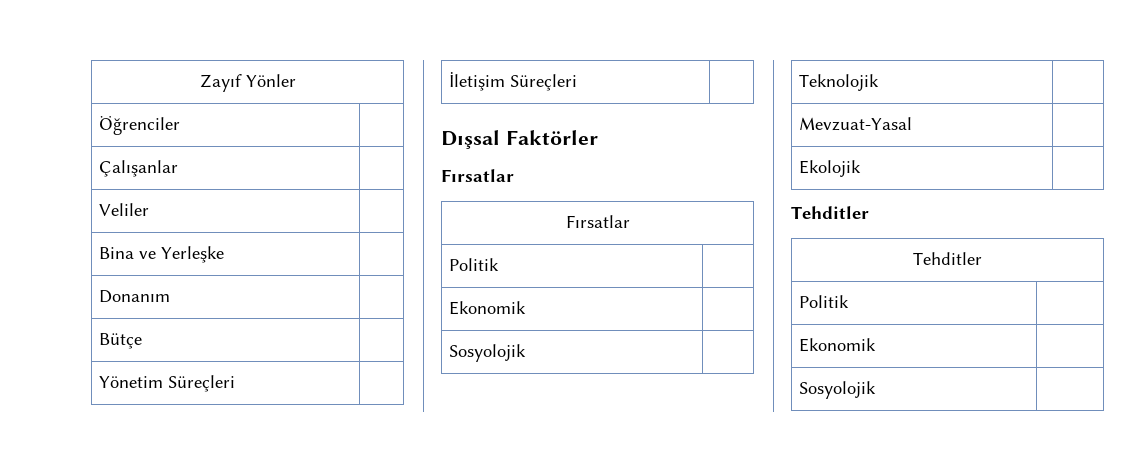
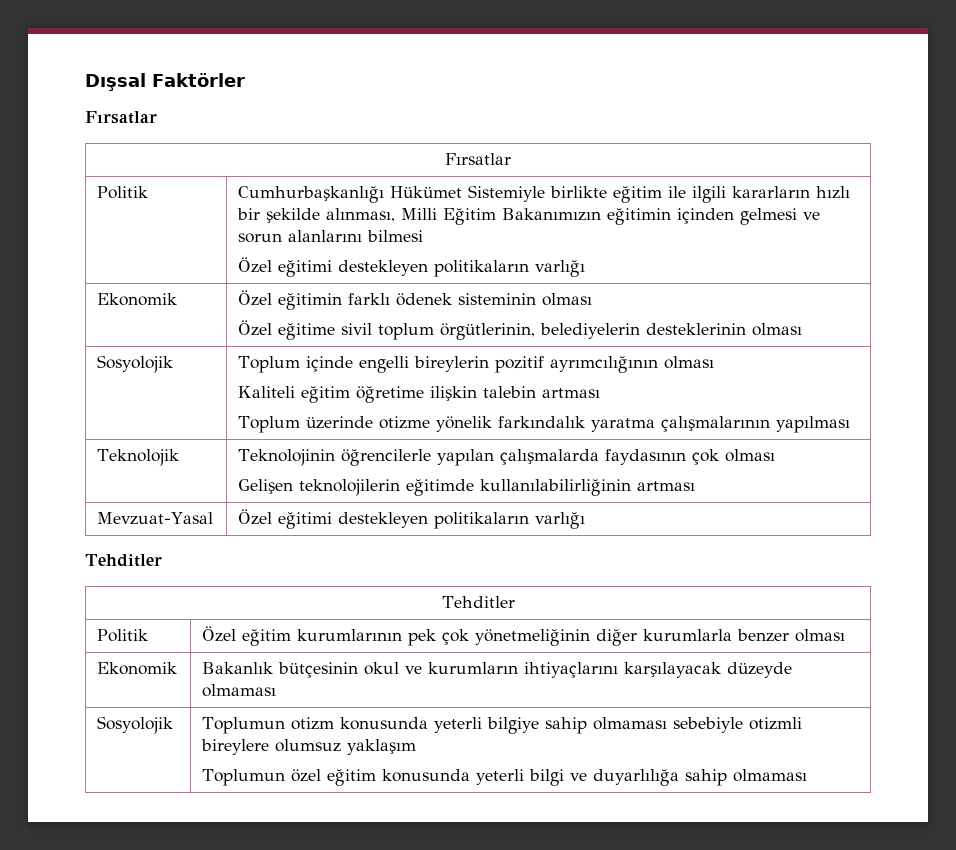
[199,74,296,92] [98,116,180,135] [98,160,178,177] [98,203,149,216] [98,246,224,263] [98,290,170,303] [98,333,142,349] [98,375,235,392] [448,72,577,91] Zayıf Yönler // Öğrenciler | // Çalışanlar | // Veliler | // Bina ve Yerleşke | // Donanım | // Bütçe | // Yönetim Süreçleri | // İletişim Süreçleri | // -> (85, 82) none
[448,301,526,315] [448,344,526,362] [798,74,879,91] [798,117,912,131] [798,160,861,177] [791,206,869,219] [913,252,982,265] [798,295,849,308] [798,338,876,352] [798,381,876,399] // Ekonomik | // Sosyolojik | // Teknolojik | // Mevzuat-Yasal | // Ekolojik | // Tehditler // Tehditler // Politik | // Ekonomik | // Sosyolojik | -> [238,185,851,203] [237,208,821,225] [238,230,424,243] [238,257,586,277] [97,293,178,306] [238,290,593,310] [238,320,803,340] [97,355,174,373] [238,356,715,373] [238,386,601,403] [238,416,851,433] [97,449,180,466] [238,449,776,466] [238,479,696,496] [97,512,214,525] [238,509,586,529] [85,554,162,567] [441,596,515,608] [97,629,149,642] [202,626,846,646] [97,662,178,675] [202,662,793,678] [202,684,277,697] [97,716,174,734] [202,717,803,734] [201,739,417,755] [202,769,808,786] Cumhurbaşkanlığı Hükümet Sistemiyle birlikte eğitim ile ilgili kararların hızlı bir şekilde alınması, Milli Eğitim Bakanımızın eğitimin içinden gelmesi ve sorun alanlarını bilmesi // Özel eğitimi destekleyen politikaların varlığı // Ekonomik | Özel eğitimin farklı ödenek sisteminin olması // Özel eğitime sivil toplum örgütlerinin, belediyelerin desteklerinin olması // Sosyolojik | Toplum içinde engelli bireylerin pozitif ayrımcılığının olması // Kaliteli eğitim öğretime ilişkin talebin artması // Toplum üzerinde otizme yönelik farkındalık yaratma çalışmalarının yapılması // Teknolojik | Teknolojinin öğrencilerle yapılan çalışmalarda faydasının çok olması // Gelişen teknolojilerin eğitimde kullanılabilirliğinin artması // Mevzuat-Yasal | Özel eğitimi destekleyen politikaların varlığı // Tehditler // Tehditler // Politik | Özel eğitim kurumlarının pek çok yönetmeliğinin diğer kurumlarla benzer olması // Ekonomik | Bakanlık bütçesinin okul ve kurumların ihtiyaçlarını karşılayacak düzeyde olmaması // Sosyolojik | Toplumun otizm konusunda yeterli bilgiye sahip olmaması sebebiyle otizmli bireylere olumsuz yaklaşım // Toplumun özel eğitim konusunda yeterli bilgi ve duyarlılığa sahip olmaması

